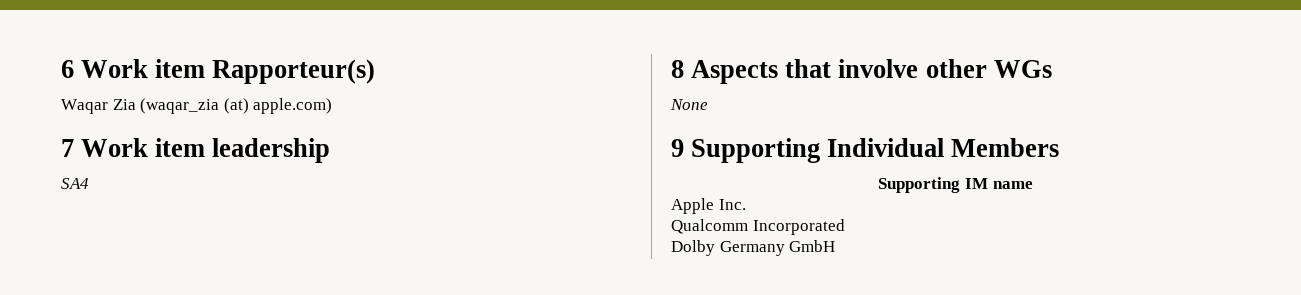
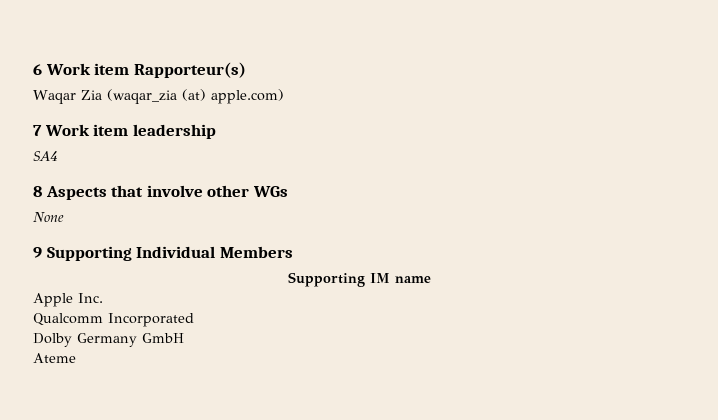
(836, 246) none -> [33,353,76,363] // Ateme

